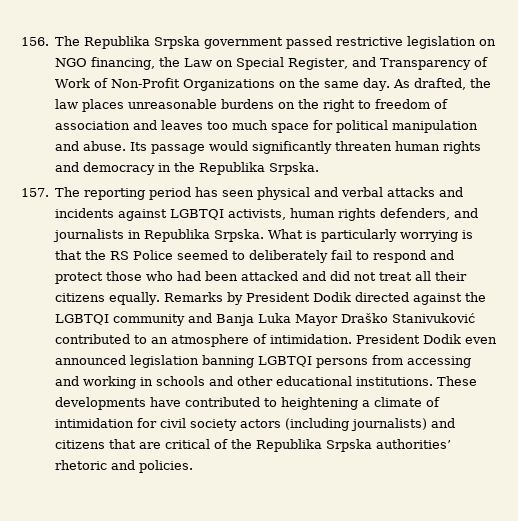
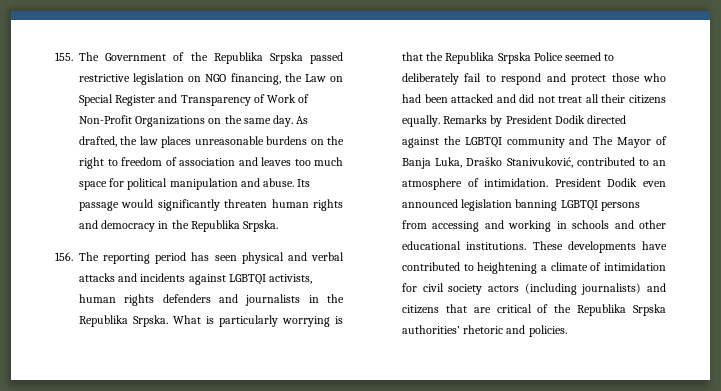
[21,36,284,49] 156. The Republika Srpska government -> [55,52,303,64] 155. The Government of the Republika Srpska
[288,58,349,70] Register, -> [115,95,156,106] Register
[21,188,49,197] 157. -> [55,252,73,261] 156.
[380,208,451,220] defenders, -> [162,294,211,303] defenders
(142, 234) none -> [327,294,344,303] the
[110,251,130,260] RS -> [445,52,531,64] Republika Srpska
[216,313,476,326] Banja Luka Mayor Draško Stanivuković -> [593,136,667,148] [402,157,573,169] The Mayor of Banja Luka, Draško Stanivuković,

